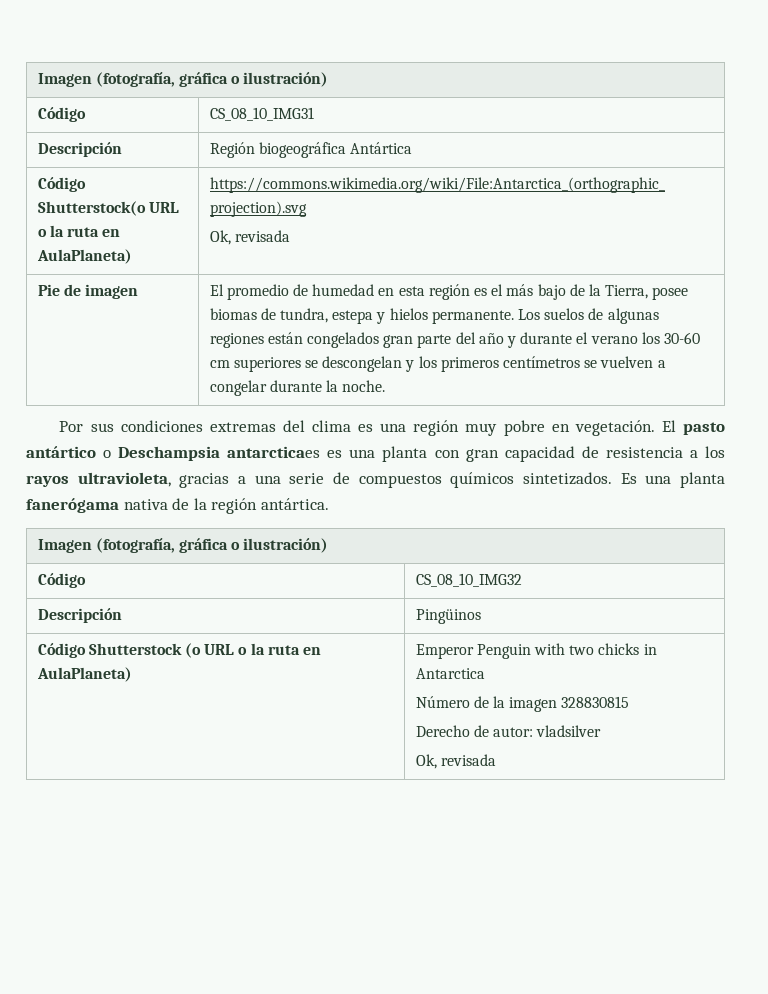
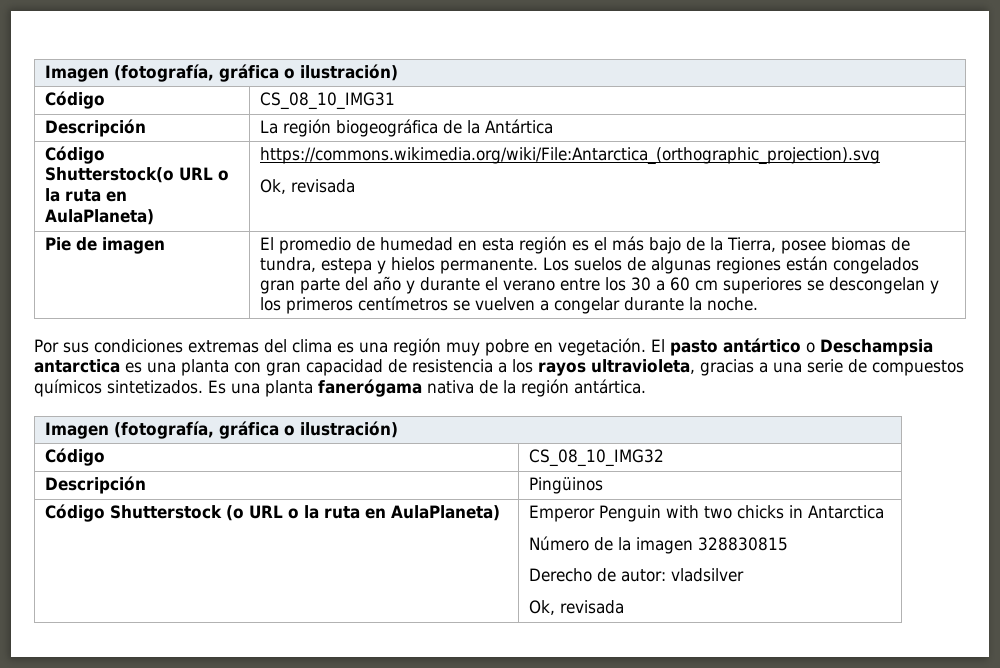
[209,142,346,158] Región biogeográfica -> [260,119,481,137] La región biogeográfica de la
[641,332,700,344] los 30-60 -> [560,277,691,291] entre los 30 a 60
[227,446,321,458] antarcticaes -> [34,359,120,373] antarctica

